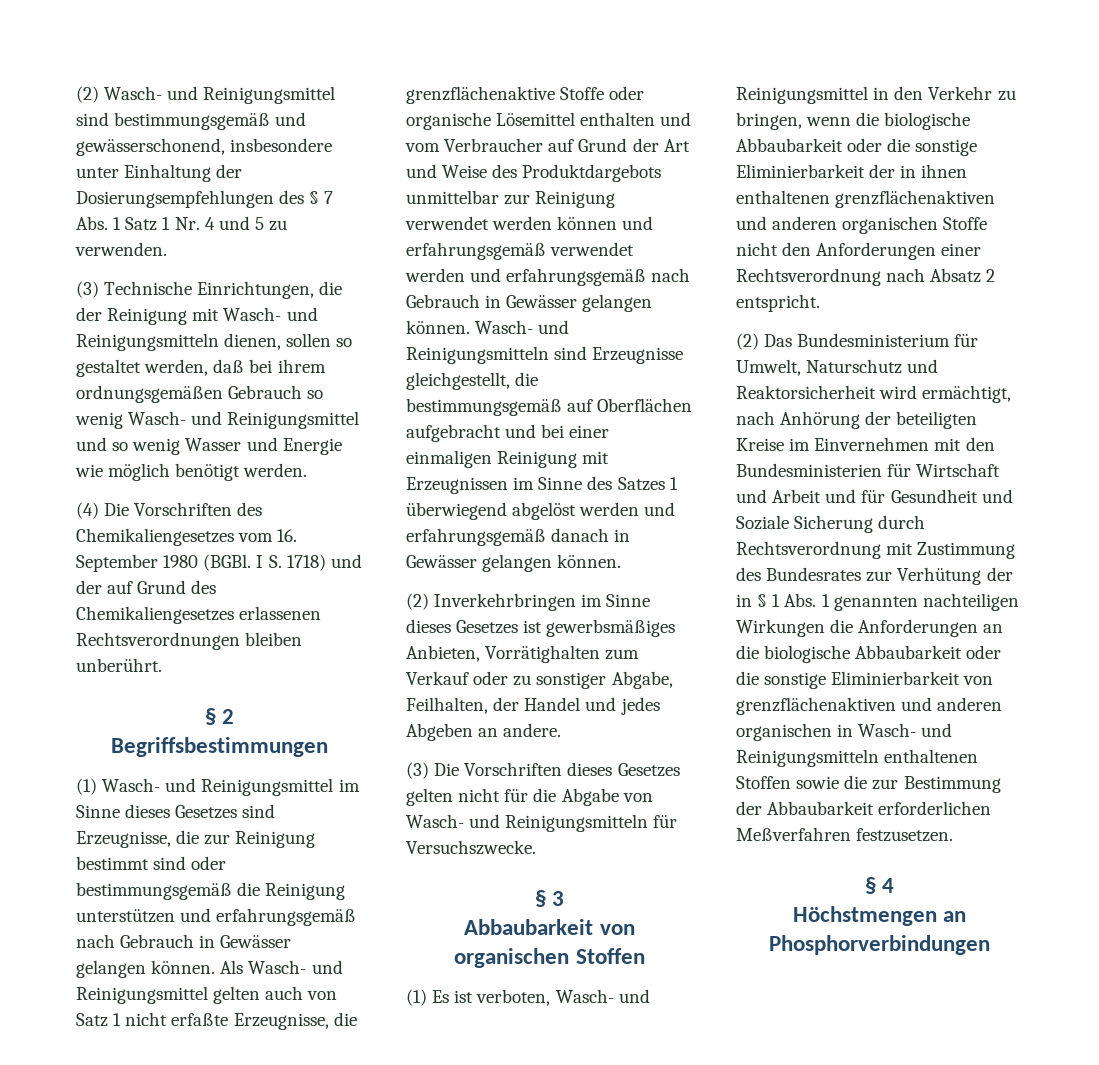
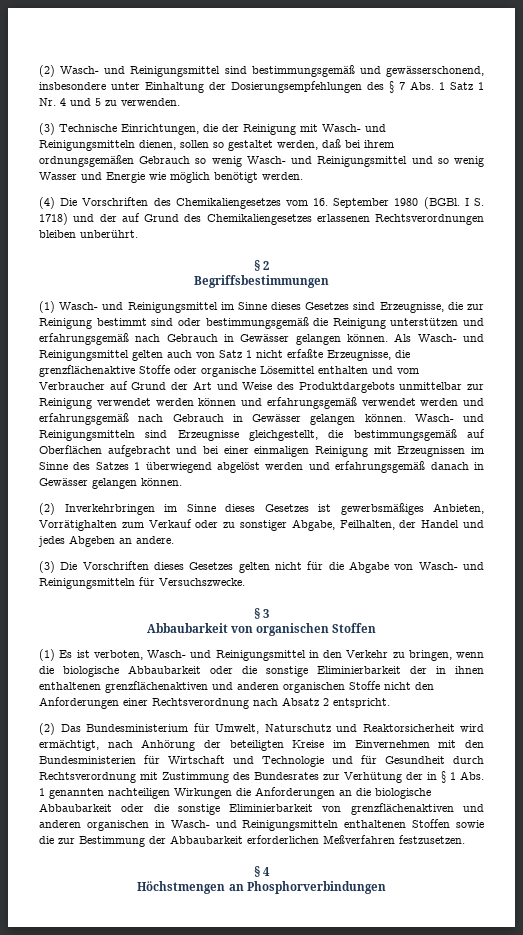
[772,489,822,503] Arbeit -> [262,756,324,767] Technologie
[981,489,1013,503] [736,515,874,533] und Soziale Sicherung -> (445, 760) none

